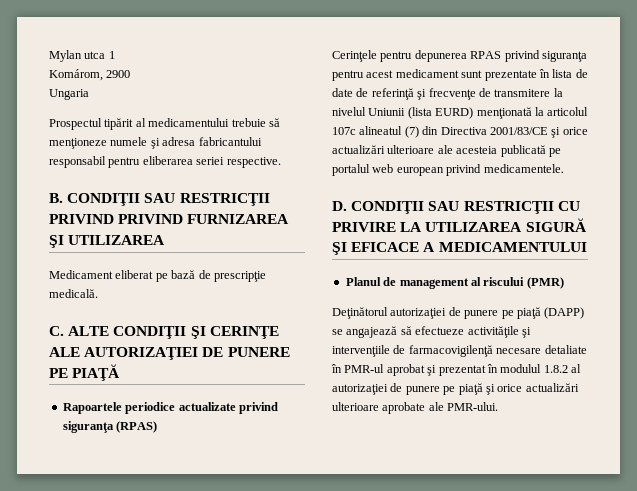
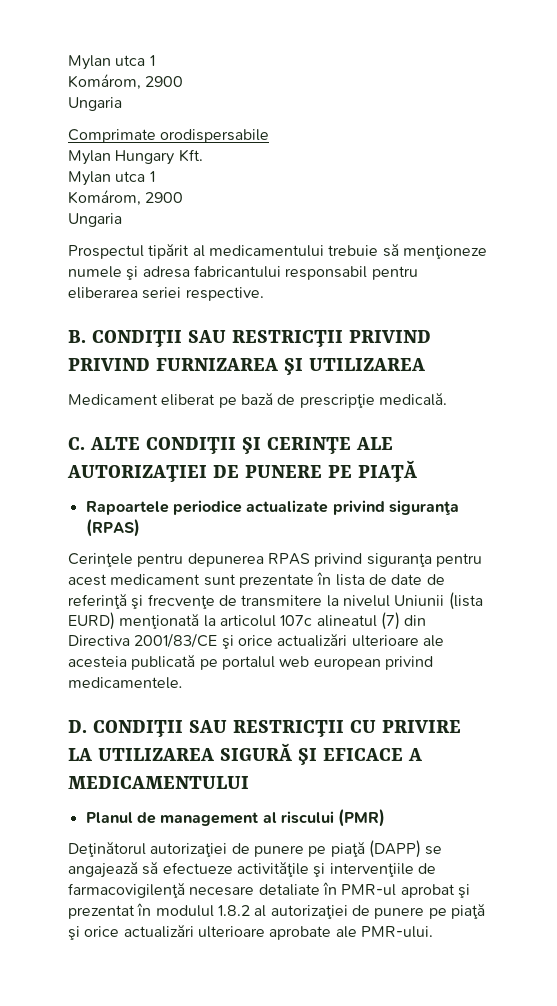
[49,50,115,62] [49,69,131,81] [49,89,89,100] Mylan utca 1 // Komárom, 2900 // Ungaria -> [68,55,155,70] [68,74,184,90] [68,97,122,111] [68,129,270,143] [68,149,203,165] [68,171,155,186] [68,190,184,206] [68,213,122,227] Mylan utca 1 // Komárom, 2900 // Ungaria // Comprimate orodispersabile // Mylan Hungary Kft. // Mylan utca 1 // Komárom, 2900 // Ungaria

